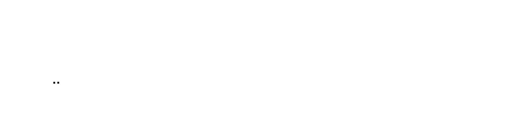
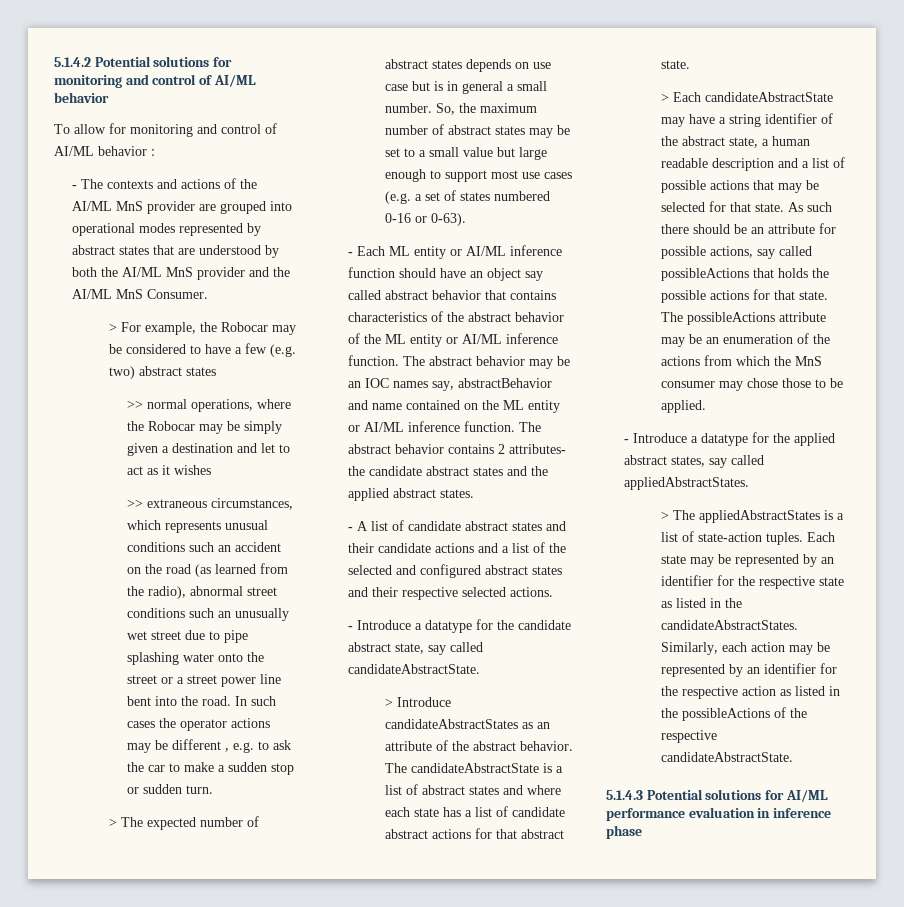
[52,81,62,84] .. -> [54,56,232,67] [54,74,256,88] [54,92,109,103] [54,123,277,137] [54,146,155,156] [72,178,258,189] [72,201,293,214] [72,223,262,236] [72,245,280,258] [72,267,291,280] [72,289,209,299] [108,322,296,335] [108,343,296,357] [108,366,216,379] [127,399,292,412] [127,421,283,434] [127,443,291,456] [127,465,212,475] [127,498,294,510] [127,520,269,533] [127,542,282,552] [127,563,289,577] [127,586,278,599] [127,608,290,621] [127,630,249,643] [127,652,265,665] [127,674,282,687] [127,696,277,706] [127,718,271,731] [127,739,292,753] [127,762,295,775] [127,784,214,794] [108,816,259,830] [384,59,551,72] [384,81,547,94] [384,103,537,115] [384,124,570,138] [384,147,547,160] [384,169,572,182] [384,190,550,204] [384,213,466,226] [348,245,563,259] [348,267,544,281] [348,290,557,300] [348,311,565,322] [348,333,559,347] [348,355,571,369] [348,378,553,391] [348,400,561,413] [348,421,542,432] [348,444,567,454] [348,466,549,476] [348,488,475,501] [348,520,567,531] [348,542,567,553] [348,564,563,578] [348,587,554,600] [348,619,572,633] [348,642,484,655] [348,664,481,674] [384,697,451,707] [384,719,550,729] [384,740,573,751] [384,763,563,773] [384,784,561,795] [384,806,565,817] [384,828,564,839] [660,60,690,69] [660,92,833,102] [660,113,833,127] [660,136,810,148] [660,157,845,171] [660,180,819,193] [660,201,832,212] [660,223,836,234] [660,246,812,259] [660,268,829,281] [660,289,828,303] [660,312,826,325] [660,333,830,347] [660,355,822,366] [660,378,843,391] [660,400,706,413] [624,432,836,446] [624,455,765,468] [624,477,750,490] [660,510,844,523] [660,531,835,545] [660,554,834,567] [660,575,844,589] [660,598,742,608] [660,620,798,630] [660,642,830,655] [660,663,837,677] [660,686,840,699] [660,707,807,721] [660,730,717,743] [660,752,793,762] [606,789,828,802] [606,807,831,821] [606,825,642,839] 5.1.4.2 Potential solutions for monitoring and control of AI/ML behavior // To allow for monitoring and control of AI/ML behavior : // - The contexts and actions of the AI/ML MnS provider are grouped into operational modes represented by abstract states that are understood by both the AI/ML MnS provider and the AI/ML MnS Consumer. // > For example, the Robocar may be considered to have a few (e.g. two) abstract states // >> normal operations, where the Robocar may be simply given a destination and let to act as it wishes // >> extraneous circumstances, which represents unusual conditions such an accident on the road (as learned from the radio), abnormal street conditions such an unusually wet street due to pipe splashing water onto the street or a street power line bent into the road. In such cases the operator actions may be different , e.g. to ask the car to make a sudden stop or sudden turn. // > The expected number of abstract states depends on use case but is in general a small number. So, the maximum number of abstract states may be set to a small value but large enough to support most use cases (e.g. a set of states numbered 0-16 or 0-63). // - Each ML entity or AI/ML inference function should have an object say called abstract behavior that contains characteristics of the abstract behavior of the ML entity or AI/ML inference function. The abstract behavior may be an IOC names say, abstractBehavior and name contained on the ML entity or AI/ML inference function. The abstract behavior contains 2 attributes- the candidate abstract states and the applied abstract states. // - A list of candidate abstract states and their candidate actions and a list of the selected and configured abstract states and their respective selected actions. // - Introduce a datatype for the candidate abstract state, say called candidateAbstractState. // > Introduce candidateAbstractStates as an attribute of the abstract behavior. The candidateAbstractState is a list of abstract states and where each state has a list of candidate abstract actions for that abstract state. // > Each candidateAbstractState may have a string identifier of the abstract state, a human readable description and a list of possible actions that may be selected for that state. As such there should be an attribute for possible actions, say called possibleActions that holds the possible actions for that state. The possibleActions attribute may be an enumeration of the actions from which the MnS consumer may chose those to be applied. // - Introduce a datatype for the applied abstract states, say called appliedAbstractStates. // > The appliedAbstractStates is a list of state-action tuples. Each state may be represented by an identifier for the respective state as listed in the candidateAbstractStates. Similarly, each action may be represented by an identifier for the respective action as listed in the possibleActions of the respective candidateAbstractState. // 5.1.4.3 Potential solutions for AI/ML performance evaluation in inference phase

